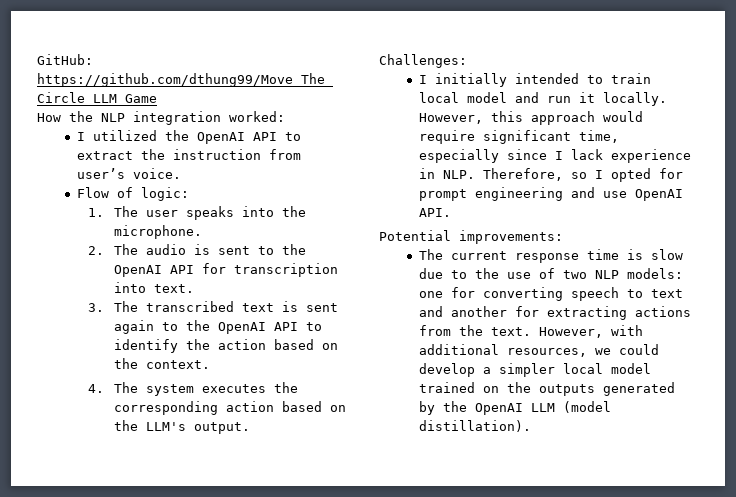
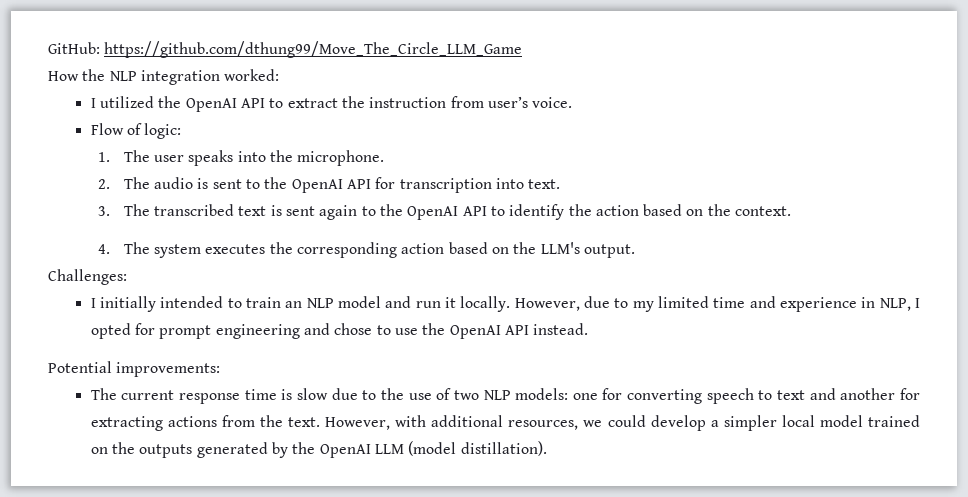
[419,92,460,103] local -> [285,298,334,308] an NLP
[491,111,644,125] [419,130,620,144] [419,149,692,163] [419,168,588,181] this approach would require significant time, especially since I lack experience in NLP. Therefore, so -> [584,296,911,312] due to my limited time and experience in NLP,
[603,189,684,201] [419,208,452,217] use OpenAI API. -> [334,323,589,339] chose to use the OpenAI API instead.

